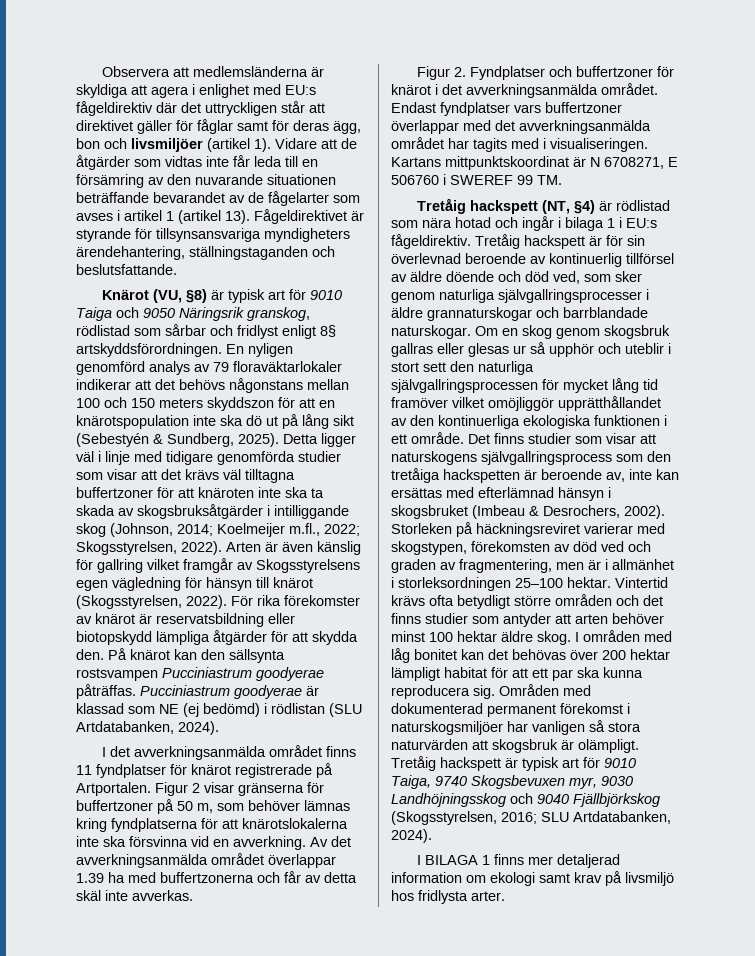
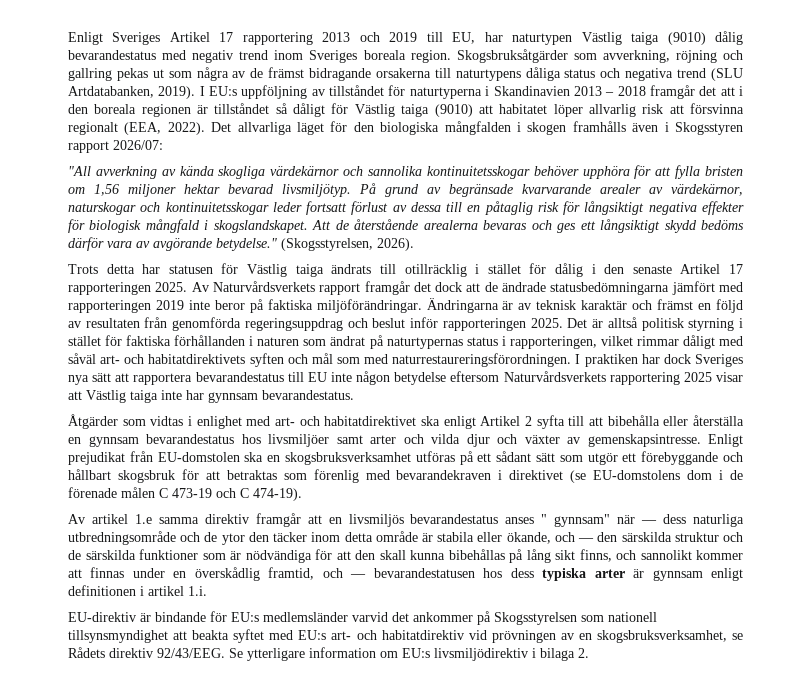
[102,66,325,77] [76,84,316,98] [76,101,325,116] [76,119,361,134] [76,138,357,152] [76,155,318,170] [76,174,336,188] [76,191,360,206] [76,209,364,224] [76,228,350,242] [76,246,335,260] [76,264,177,275] [102,289,343,303] [76,307,310,321] [76,324,336,339] [76,343,293,357] [76,361,342,375] [76,378,349,393] [76,397,335,411] [76,414,354,429] [76,433,356,447] [76,451,341,465] [76,469,295,483] [76,487,324,498] [76,504,349,519] [76,523,360,537] [76,541,361,555] [76,558,360,573] [76,577,313,591] [76,595,360,609] [76,613,295,627] [76,630,358,645] [76,648,285,663] [76,667,324,681] [76,684,319,699] [76,703,362,717] [76,721,219,735] [102,745,357,760] [76,763,333,778] [76,782,324,796] [76,799,350,814] [76,818,348,832] [76,836,351,850] [76,853,336,868] [76,871,357,883] [76,890,193,901] [417,66,675,80] [391,83,658,98] [391,102,622,116] [391,120,651,134] [391,137,648,152] [391,156,678,170] [391,174,562,185] [417,198,671,214] [391,216,657,231] [391,234,645,249] [391,253,674,267] [391,271,642,284] [391,289,649,303] [391,307,648,321] [391,325,670,339] [391,342,671,357] [391,361,534,375] [391,378,658,393] [391,396,661,411] [391,415,667,429] [391,432,656,444] [391,451,671,465] [391,468,679,483] [391,487,611,501] [391,505,665,519] [391,522,665,537] [391,541,651,555] [391,559,674,573] [391,577,668,591] [391,594,663,609] [391,613,664,627] [391,630,672,645] [391,648,670,663] [391,667,643,681] [391,684,591,699] [391,703,630,717] [391,720,641,735] [391,739,639,753] [391,756,636,771] [391,775,633,789] [391,793,660,807] [391,811,671,825] [391,829,432,843] [417,854,621,868] [391,871,674,886] [391,890,505,904] Observera att medlemsländerna är skyldiga att agera i enlighet med EU:s fågeldirektiv där det uttryckligen står att direktivet gäller för fåglar samt för deras ägg, bon och livsmiljöer (artikel 1). Vidare att de åtgärder som vidtas inte får leda till en försämring av den nuvarande situationen beträffande bevarandet av de fågelarter som avses i artikel 1 (artikel 13). Fågeldirektivet är styrande för tillsynsansvariga myndigheters ärendehantering, ställningstaganden och beslutsfattande. // Knärot (VU, §8) är typisk art för 9010 Taiga och 9050 Näringsrik granskog, rödlistad som sårbar och fridlyst enligt 8§ artskyddsförordningen. En nyligen genomförd analys av 79 floraväktarlokaler indikerar att det behövs någonstans mellan 100 och 150 meters skyddszon för att en knärotspopulation inte ska dö ut på lång sikt (Sebestyén & Sundberg, 2025). Detta ligger väl i linje med tidigare genomförda studier som visar att det krävs väl tilltagna buffertzoner för att knäroten inte ska ta skada av skogsbruksåtgärder i intilliggande skog (Johnson, 2014; Koelmeijer m.fl., 2022; Skogsstyrelsen, 2022). Arten är även känslig för gallring vilket framgår av Skogsstyrelsens egen vägledning för hänsyn till knärot (Skogsstyrelsen, 2022). För rika förekomster av knärot är reservatsbildning eller biotopskydd lämpliga åtgärder för att skydda den. På knärot kan den sällsynta rostsvampen Pucciniastrum goodyerae påträffas. Pucciniastrum goodyerae är klassad som NE (ej bedömd) i rödlistan (SLU Artdatabanken, 2024). // I det avverkningsanmälda området finns 11 fyndplatser för knärot registrerade på Artportalen. Figur 2 visar gränserna för buffertzoner på 50 m, som behöver lämnas kring fyndplatserna för att knärotslokalerna inte ska försvinna vid en avverkning. Av det avverkningsanmälda området överlappar 1.39 ha med buffertzonerna och får av detta skäl inte avverkas. // Figur 2. Fyndplatser och buffertzoner för knärot i det avverkningsanmälda området. Endast fyndplatser vars buffertzoner överlappar med det avverkningsanmälda området har tagits med i visualiseringen. Kartans mittpunktskoordinat är N 6708271, E 506760 i SWEREF 99 TM. // Tretåig hackspett (NT, §4) är rödlistad som nära hotad och ingår i bilaga 1 i EU:s fågeldirektiv. Tretåig hackspett är för sin överlevnad beroende av kontinuerlig tillförsel av äldre döende och död ved, som sker genom naturliga självgallringsprocesser i äldre grannaturskogar och barrblandade naturskogar. Om en skog genom skogsbruk gallras eller glesas ur så upphör och uteblir i stort sett den naturliga självgallringsprocessen för mycket lång tid framöver vilket omöjliggör upprätthållandet av den kontinuerliga ekologiska funktionen i ett område. Det finns studier som visar att naturskogens självgallringsprocess som den tretåiga hackspetten är beroende av, inte kan ersättas med efterlämnad hänsyn i skogsbruket (Imbeau & Desrochers, 2002). Storleken på häckningsreviret varierar med skogstypen, förekomsten av död ved och graden av fragmentering, men är i allmänhet i storleksordningen 25–100 hektar. Vintertid krävs ofta betydligt större områden och det finns studier som antyder att arten behöver minst 100 hektar äldre skog. I områden med låg bonitet kan det behövas över 200 hektar lämpligt habitat för att ett par ska kunna reproducera sig. Områden med dokumenterad permanent förekomst i naturskogsmiljöer har vanligen så stora naturvärden att skogsbruk är olämpligt. Tretåig hackspett är typisk art för 9010 Taiga, 9740 Skogsbevuxen myr, 9030 Landhöjningsskog och 9040 Fjällbjörkskog (Skogsstyrelsen, 2016; SLU Artdatabanken, 2024). // I BILAGA 1 finns mer detaljerad information om ekologi samt krav på livsmiljö hos fridlysta arter. -> [68,31,743,45] [68,49,744,63] [68,67,743,81] [68,85,744,99] [68,103,745,117] [68,121,743,135] [68,140,163,153] [68,165,744,179] [68,183,743,197] [68,201,744,215] [68,219,744,233] [68,237,414,251] [68,263,743,277] [68,281,743,295] [68,298,743,313] [68,317,744,331] [68,335,743,349] [68,353,743,367] [68,371,743,385] [68,390,354,403] [68,414,744,429] [68,434,743,447] [68,451,743,465] [68,469,743,483] [68,487,302,501] [68,513,744,527] [68,531,743,545] [68,549,743,563] [68,567,743,581] [68,585,207,596] [68,611,657,625] [68,629,743,643] [68,647,589,661] Enligt Sveriges Artikel 17 rapportering 2013 och 2019 till EU, har naturtypen Västlig taiga (9010) dålig bevarandestatus med negativ trend inom Sveriges boreala region. Skogsbruksåtgärder som avverkning, röjning och gallring pekas ut som några av de främst bidragande orsakerna till naturtypens dåliga status och negativa trend (SLU Artdatabanken, 2019). I EU:s uppföljning av tillståndet för naturtyperna i Skandinavien 2013 – 2018 framgår det att i den boreala regionen är tillståndet så dåligt för Västlig taiga (9010) att habitatet löper allvarlig risk att försvinna regionalt (EEA, 2022). Det allvarliga läget för den biologiska mångfalden i skogen framhålls även i Skogsstyren rapport 2026/07: // "All avverkning av kända skogliga värdekärnor och sannolika kontinuitetsskogar behöver upphöra för att fylla bristen om 1,56 miljoner hektar bevarad livsmiljötyp. På grund av begränsade kvarvarande arealer av värdekärnor, naturskogar och kontinuitetsskogar leder fortsatt förlust av dessa till en påtaglig risk för långsiktigt negativa effekter för biologisk mångfald i skogslandskapet. Att de återstående arealerna bevaras och ges ett långsiktigt skydd bedöms därför vara av avgörande betydelse." (Skogsstyrelsen, 2026). // Trots detta har statusen för Västlig taiga ändrats till otillräcklig i stället för dålig i den senaste Artikel 17 rapporteringen 2025. Av Naturvårdsverkets rapport framgår det dock att de ändrade statusbedömningarna jämfört med rapporteringen 2019 inte beror på faktiska miljöförändringar. Ändringarna är av teknisk karaktär och främst en följd av resultaten från genomförda regeringsuppdrag och beslut inför rapporteringen 2025. Det är alltså politisk styrning i stället för faktiska förhållanden i naturen som ändrat på naturtypernas status i rapporteringen, vilket rimmar dåligt med såväl art- och habitatdirektivets syften och mål som med naturrestaureringsförordningen. I praktiken har dock Sveriges nya sätt att rapportera bevarandestatus till EU inte någon betydelse eftersom Naturvårdsverkets rapportering 2025 visar att Västlig taiga inte har gynnsam bevarandestatus. // Åtgärder som vidtas i enlighet med art- och habitatdirektivet ska enligt Artikel 2 syfta till att bibehålla eller återställa en gynnsam bevarandestatus hos livsmiljöer samt arter och vilda djur och växter av gemenskapsintresse. Enligt prejudikat från EU-domstolen ska en skogsbruksverksamhet utföras på ett sådant sätt som utgör ett förebyggande och hållbart skogsbruk för att betraktas som förenlig med bevarandekraven i direktivet (se EU-domstolens dom i de förenade målen C 473-19 och C 474-19). // Av artikel 1.e samma direktiv framgår att en livsmiljös bevarandestatus anses " gynnsam" när — dess naturliga utbredningsområde och de ytor den täcker inom detta område är stabila eller ökande, och — den särskilda struktur och de särskilda funktioner som är nödvändiga för att den skall kunna bibehållas på lång sikt finns, och sannolikt kommer att finnas under en överskådlig framtid, och — bevarandestatusen hos dess typiska arter är gynnsam enligt definitionen i artikel 1.i. // EU-direktiv är bindande för EU:s medlemsländer varvid det ankommer på Skogsstyrelsen som nationell tillsynsmyndighet att beakta syftet med EU:s art- och habitatdirektiv vid prövningen av en skogsbruksverksamhet, se Rådets direktiv 92/43/EEG. Se ytterligare information om EU:s livsmiljödirektiv i bilaga 2.

